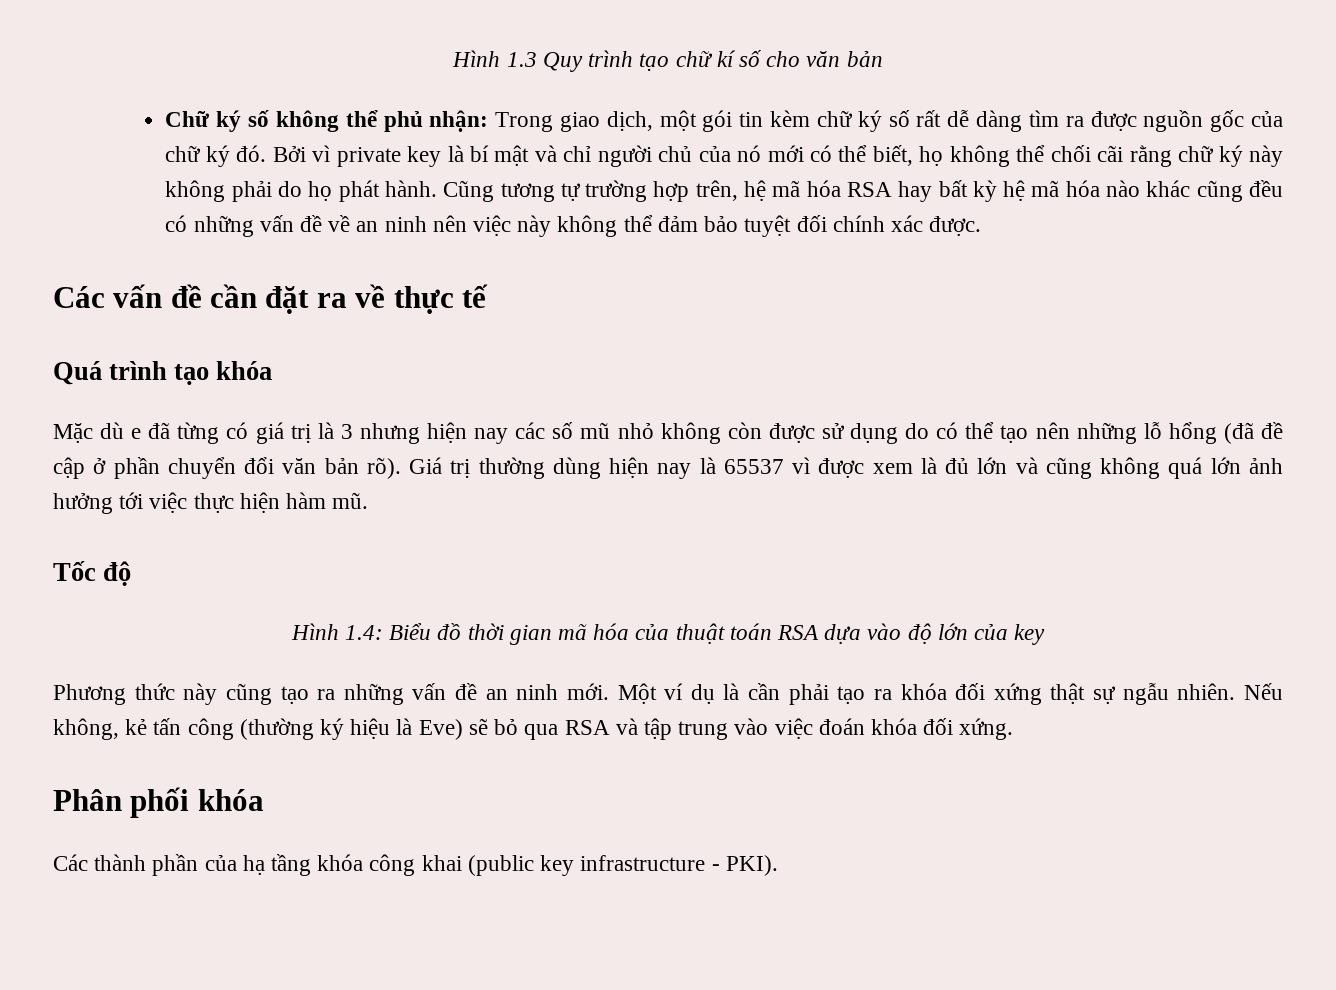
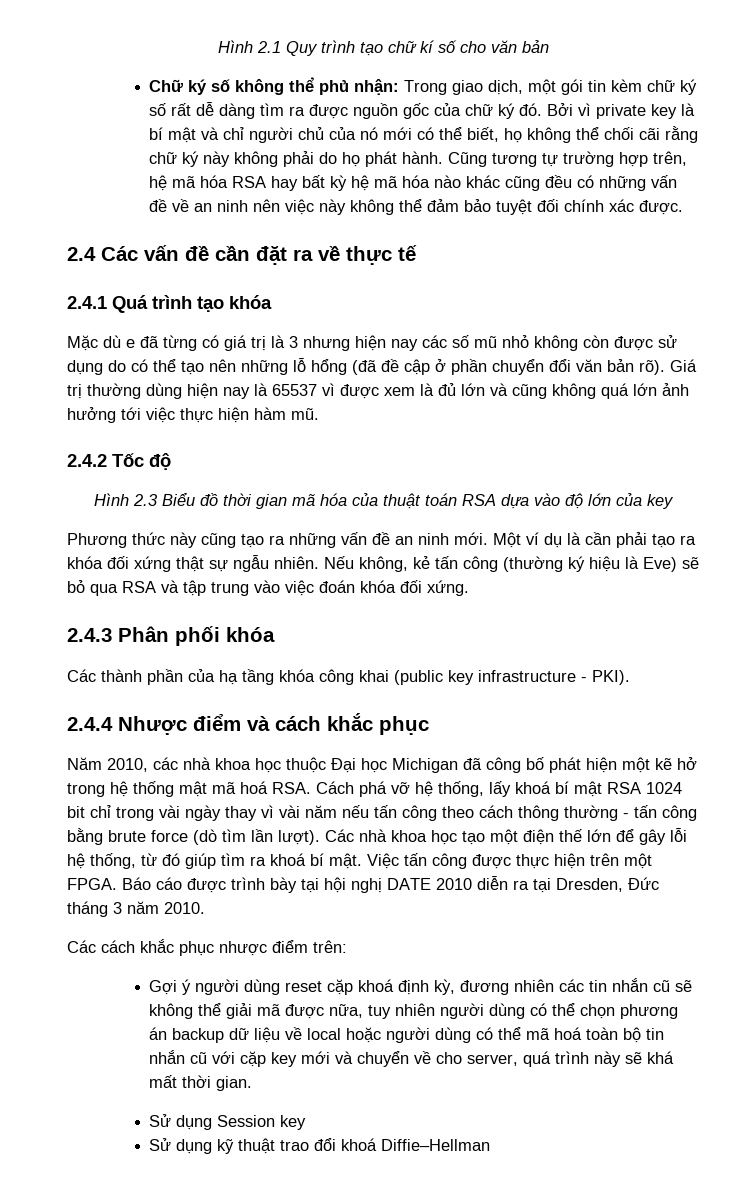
[452,50,537,67] Hình 1.3 -> [217,40,281,53] Hình 2.1
(982, 226) none -> [67,247,96,261] 2.4
(488, 296) none -> [67,296,107,309] 2.4.1
(369, 500) none -> [67,454,107,467] 2.4.2
[344,625,383,640] 1.4: -> [133,494,158,506] 2.3
(1014, 729) none -> [67,628,112,642] 2.4.3
(778, 865) none -> [67,713,429,735] [67,757,697,773] [67,781,682,797] [67,805,697,821] [67,828,687,845] [67,853,652,869] [67,876,659,893] [67,901,205,917] [67,939,347,956] [149,978,693,995] [149,1003,679,1019] [149,1027,665,1043] [149,1050,675,1067] [149,1075,253,1091] [149,1114,307,1130] [149,1138,491,1154] // 2.4.4 Nhược điểm và cách khắc phục // Năm 2010, các nhà khoa học thuộc Đại học Michigan đã công bố phát hiện một kẽ hở trong hệ thống mật mã hoá RSA. Cách phá vỡ hệ thống, lấy khoá bí mật RSA 1024 bit chỉ trong vài ngày thay vì vài năm nếu tấn công theo cách thông thường - tấn công bằng brute force (dò tìm lần lượt). Các nhà khoa học tạo một điện thế lớn để gây lỗi hệ thống, từ đó giúp tìm ra khoá bí mật. Việc tấn công được thực hiện trên một FPGA. Báo cáo được trình bày tại hội nghị DATE 2010 diễn ra tại Dresden, Đức tháng 3 năm 2010. // Các cách khắc phục nhược điểm trên: // Gợi ý người dùng reset cặp khoá định kỳ, đương nhiên các tin nhắn cũ sẽ không thể giải mã được nữa, tuy nhiên người dùng có thể chọn phương án backup dữ liệu về local hoặc người dùng có thể mã hoá toàn bộ tin nhắn cũ với cặp key mới và chuyển về cho server, quá trình này sẽ khá mất thời gian. // Sử dụng Session key // Sử dụng kỹ thuật trao đổi khoá Diffie–Hellman

